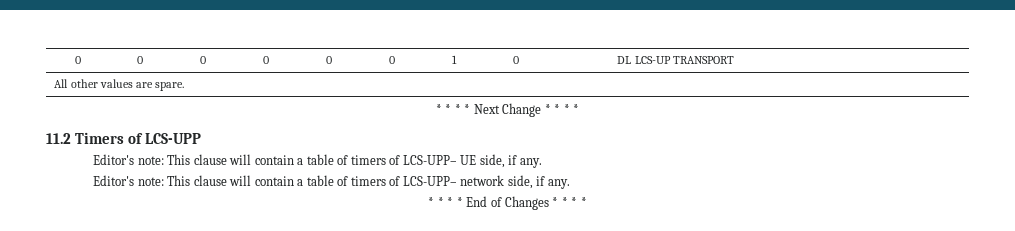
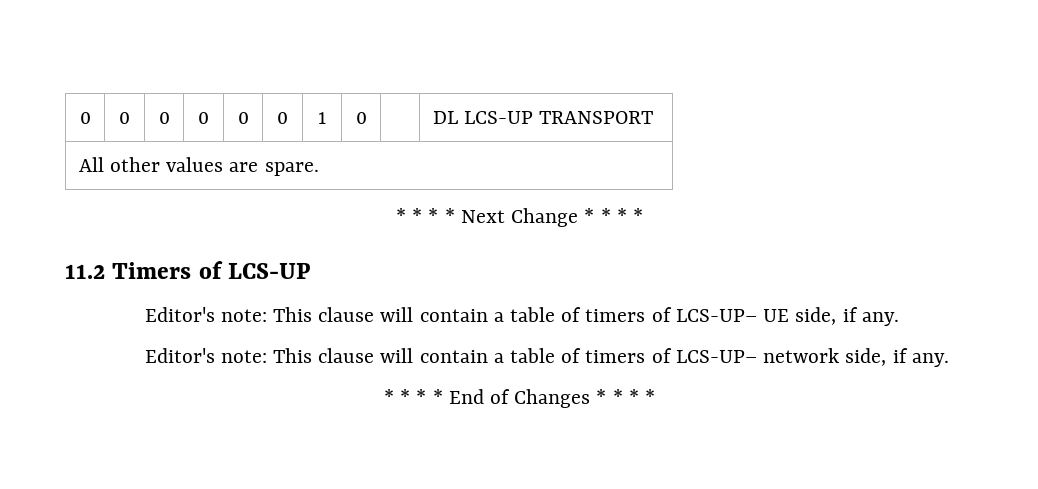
[144,133,201,144] LCS-UPP -> [227,263,310,279] LCS-UP
[402,155,457,165] LCS-UPP– -> [675,309,757,322] LCS-UP–
[402,176,457,186] LCS-UPP– -> [675,350,757,363] LCS-UP–

